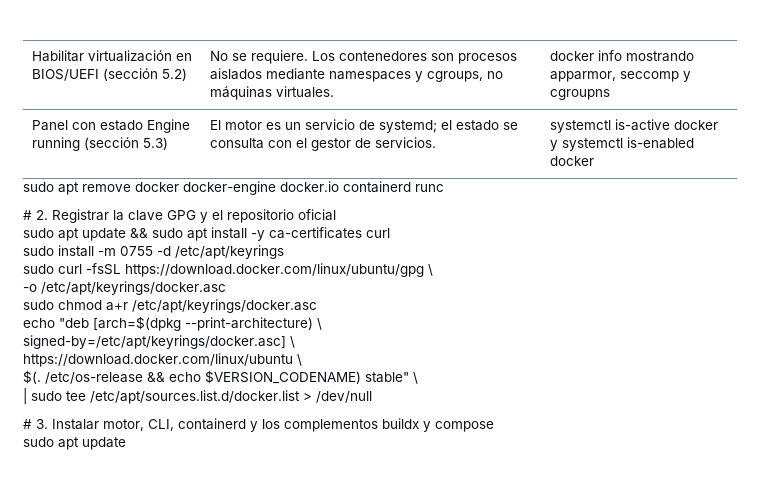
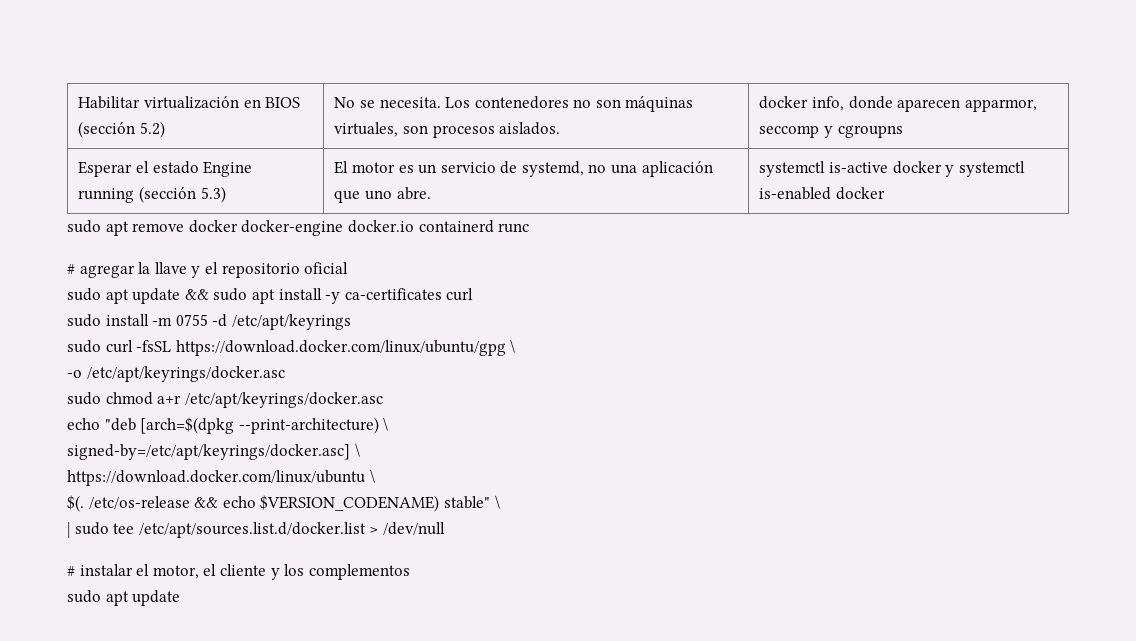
[31,69,99,81] BIOS/UEFI -> [265,97,301,108] BIOS
[250,50,308,64] requiere. -> [379,97,441,108] necesita.
[430,53,517,64] [209,68,503,82] [209,86,334,100] [549,50,694,62] son procesos aislados mediante namespaces y cgroups, no máquinas virtuales. | docker info mostrando -> [573,96,694,112] [334,122,561,138] [759,96,961,112] no son máquinas virtuales, son procesos aislados. | docker info, donde aparecen
[31,120,96,131] Panel con -> [78,161,149,177] Esperar el
[378,120,518,133] [209,137,436,151] systemd; el estado se consulta con el gestor de servicios. -> [521,161,713,177] [334,187,431,203] systemd, no una aplicación que uno abre.
[36,209,196,223] 2. Registrar la clave GPG -> [79,262,187,278] agregar la llave
[36,418,246,431] 3. Instalar motor, CLI, containerd -> [79,564,266,579] instalar el motor, el cliente
[382,418,494,432] buildx y compose -> (410, 572) none

